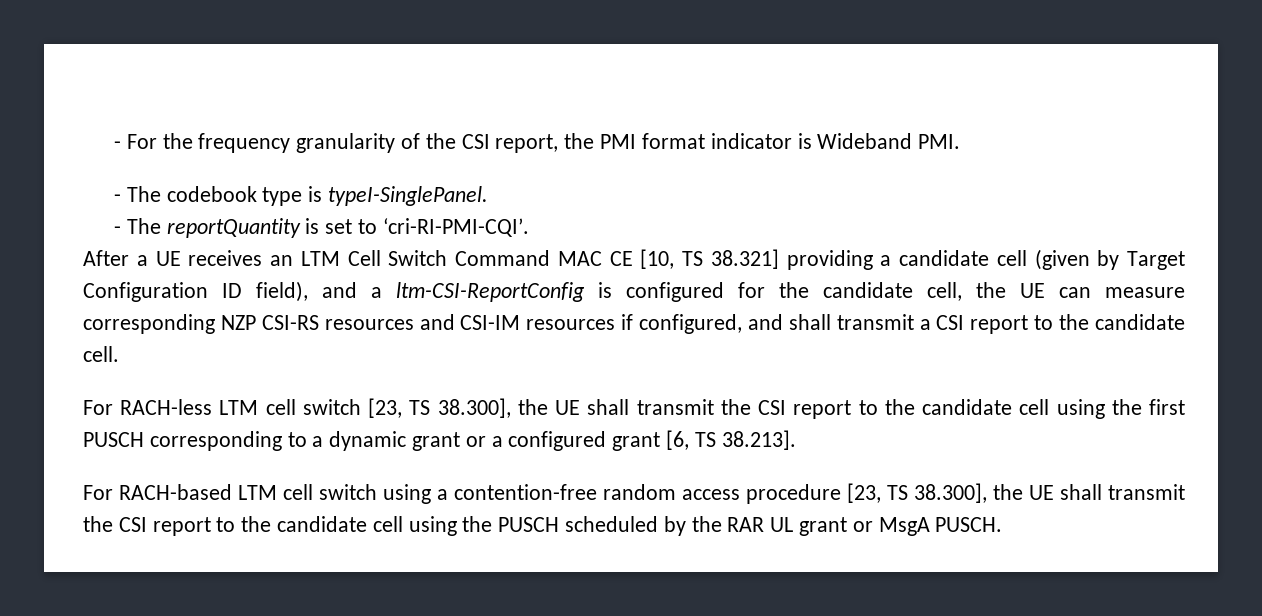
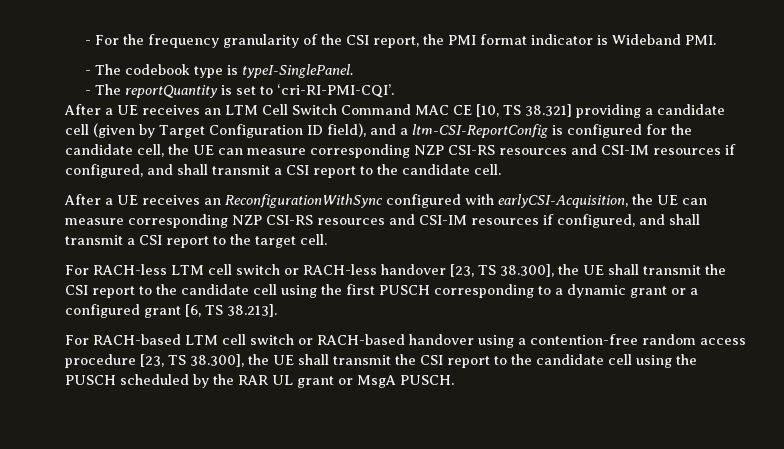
(119, 354) none -> [64,194,707,208] [65,214,700,228] [65,234,327,248] // After a UE receives an ReconfigurationWithSync configured with earlyCSI-Acquisition, the UE can measure corresponding NZP CSI-RS resources and CSI-IM resources if configured, and shall transmit a CSI report to the target cell.
(361, 407) none -> [283,264,446,275] or RACH-less handover
(377, 492) none -> [297,334,474,345] or RACH-based handover

